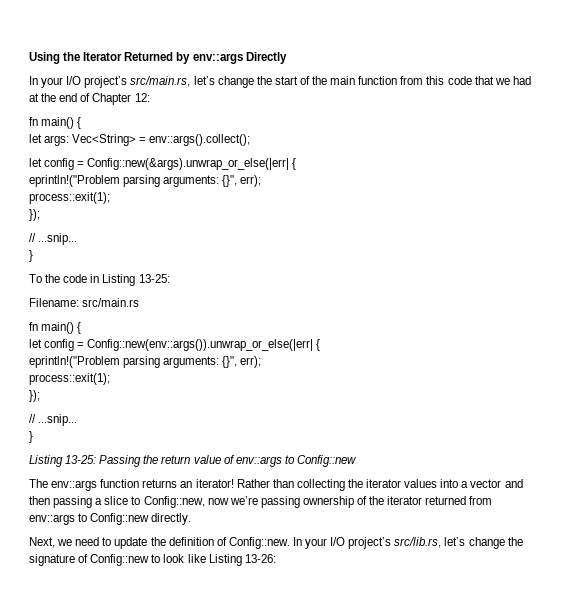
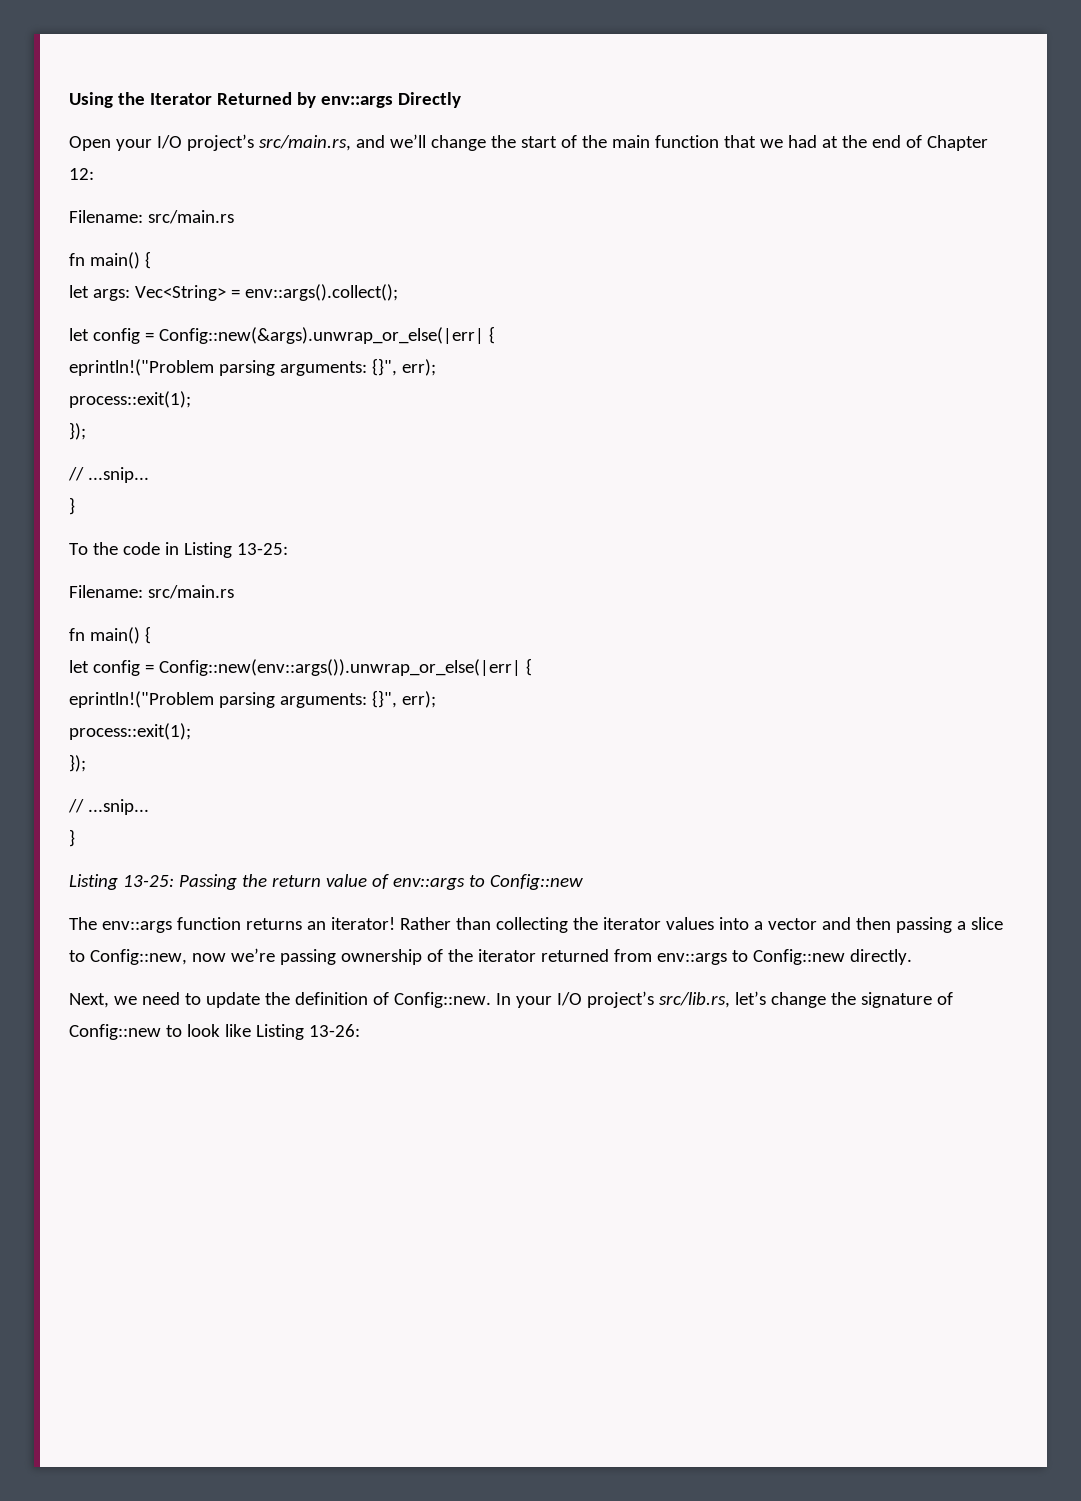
[29,76,38,85] In -> [69,136,111,151] Open
[193,76,215,85] let’s -> [355,134,426,148] and we’ll
[400,76,472,85] from this code -> (719, 141) none
(150, 97) none -> [69,210,234,224] // Filename: src/main.rs

